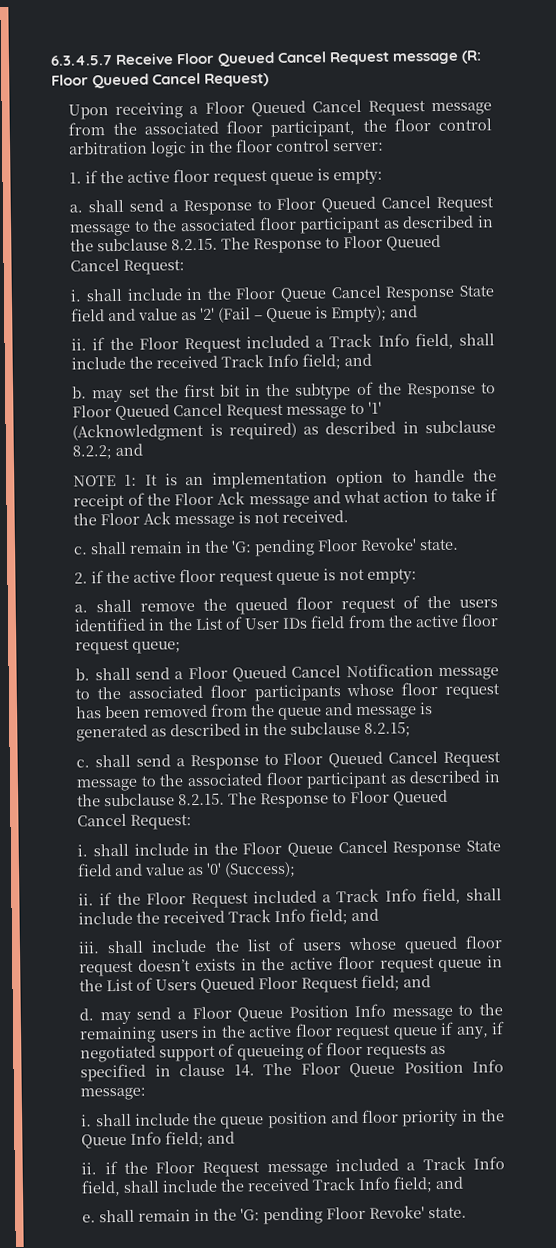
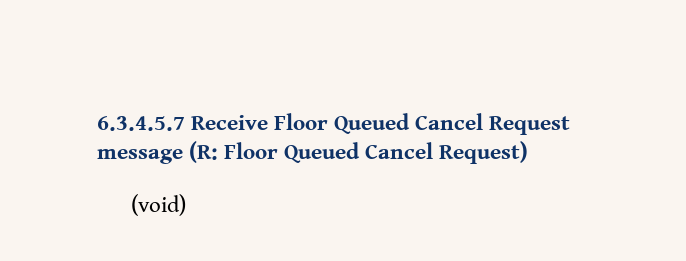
[68,99,492,120] [68,118,492,138] [69,139,385,158] [69,168,384,186] [69,196,494,216] [70,215,494,237] [70,234,442,254] [70,258,186,275] [70,285,495,302] [71,305,419,323] [71,332,495,354] [71,353,373,370] [72,381,496,403] [72,401,383,420] [72,420,496,442] [72,443,144,460] [73,469,497,489] [73,488,499,511] [73,510,350,529] [74,537,460,557] [74,568,418,586] [74,595,498,615] [74,613,499,632] [75,638,182,655] [75,663,499,682] [75,682,500,702] [76,702,434,721] [76,721,412,742] [76,751,501,771] [76,770,500,792] [77,789,449,809] [77,813,193,830] [77,840,502,857] [77,861,297,878] [78,887,502,909] [78,908,380,925] [78,935,504,954] [79,955,503,977] [79,974,432,993] [79,1003,503,1025] [79,1021,506,1044] [80,1041,447,1063] [80,1059,504,1082] [80,1087,147,1101] [81,1109,506,1129] [81,1130,236,1149] [81,1156,505,1177] [81,1176,465,1197] [82,1205,468,1225] Upon receiving a Floor Queued Cancel Request message from the associated floor participant, the floor control arbitration logic in the floor control server: // 1. if the active floor request queue is empty: // a. shall send a Response to Floor Queued Cancel Request message to the associated floor participant as described in the subclause 8.2.15. The Response to Floor Queued Cancel Request: // i. shall include in the Floor Queue Cancel Response State field and value as '2' (Fail – Queue is Empty); and // ii. if the Floor Request included a Track Info field, shall include the received Track Info field; and // b. may set the first bit in the subtype of the Response to Floor Queued Cancel Request message to '1' (Acknowledgment is required) as described in subclause 8.2.2; and // NOTE 1: It is an implementation option to handle the receipt of the Floor Ack message and what action to take if the Floor Ack message is not received. // c. shall remain in the 'G: pending Floor Revoke' state. // 2. if the active floor request queue is not empty: // a. shall remove the queued floor request of the users identified in the List of User IDs field from the active floor request queue; // b. shall send a Floor Queued Cancel Notification message to the associated floor participants whose floor request has been removed from the queue and message is generated as described in the subclause 8.2.15; // c. shall send a Response to Floor Queued Cancel Request message to the associated floor participant as described in the subclause 8.2.15. The Response to Floor Queued Cancel Request: // i. shall include in the Floor Queue Cancel Response State field and value as '0' (Success); // ii. if the Floor Request included a Track Info field, shall include the received Track Info field; and // iii. shall include the list of users whose queued floor request doesn’t exists in the active floor request queue in the List of Users Queued Floor Request field; and // d. may send a Floor Queue Position Info message to the remaining users in the active floor request queue if any, if negotiated support of queueing of floor requests as specified in clause 14. The Floor Queue Position Info message: // i. shall include the queue position and floor priority in the Queue Info field; and // ii. if the Floor Request message included a Track Info field, shall include the received Track Info field; and // e. shall remain in the 'G: pending Floor Revoke' state. -> [131,194,187,216] (void)

